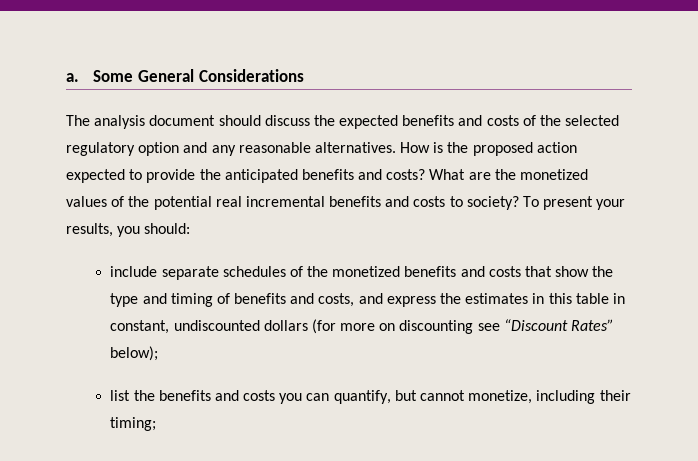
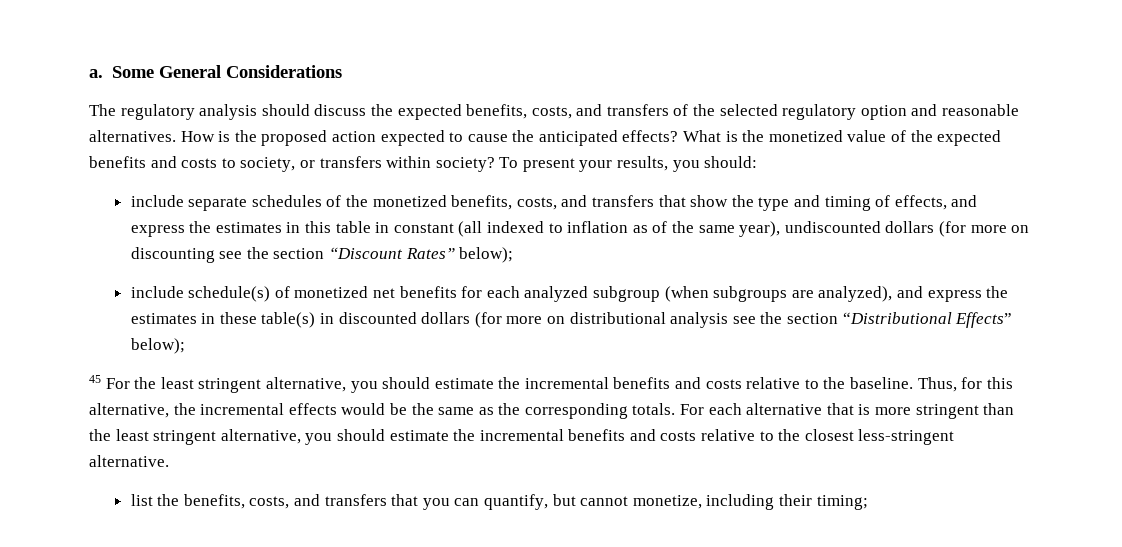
[94,115,216,129] analysis document -> [120,104,258,120] regulatory analysis
[402,115,519,126] benefits and costs -> [466,104,669,119] benefits, costs, and transfers
[211,145,236,156] any -> (938, 110) none
[146,169,196,183] provide -> [467,134,508,142] cause
[301,169,589,180] [66,196,325,210] benefits and costs? What are the monetized values of the potential real incremental -> [622,130,1002,146] effects? What is the monetized value of the expected
(463, 201) none -> [240,156,432,172] society, or transfers within
[404,266,521,277] benefits and costs -> [451,195,655,210] benefits, costs, and transfers
[234,293,355,307] benefits and costs, -> [894,195,947,210] effects,
[110,320,170,334] constant, -> [393,221,781,237] constant (all indexed to inflation as of the same year),
(500, 327) none -> [246,247,325,259] the section
[110,390,276,401] list the benefits and costs -> [130,286,1009,302] [130,312,1013,328] [130,338,185,354] [89,375,1013,393] [89,403,1015,419] [89,429,955,445] [89,455,169,467] [130,494,419,509] include schedule(s) of monetized net benefits for each analyzed subgroup (when subgroups are analyzed), and express the estimates in these table(s) in discounted dollars (for more on distributional analysis see the section “Distributional Effects” below); // 45 For the least stringent alternative, you should estimate the incremental benefits and costs relative to the baseline. Thus, for this alternative, the incremental effects would be the same as the corresponding totals. For each alternative that is more stringent than the least stringent alternative, you should estimate the incremental benefits and costs relative to the closest less-stringent alternative. // list the benefits, costs, and transfers that

